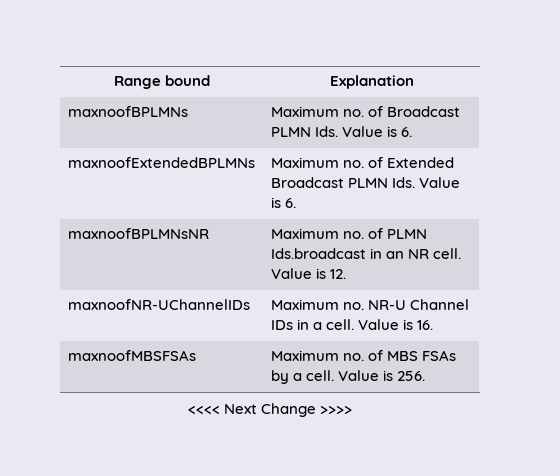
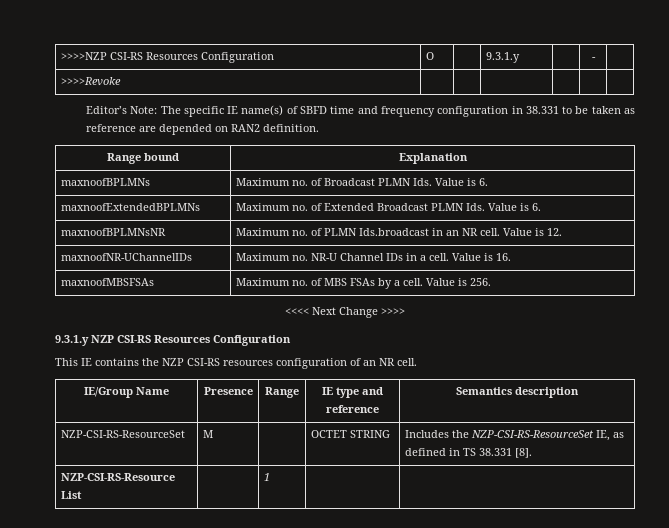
(113, 82) none -> [60,52,274,63] [425,52,434,60] [485,52,520,63] [591,57,596,60] [60,77,121,86] [86,105,635,117] [86,124,320,135] >>>>NZP CSI-RS Resources Configuration | O | | 9.3.1.y | | - | // >>>>Revoke | | | | | | // Editor’s Note: The specific IE name(s) of SBFD time and frequency configuration in 38.331 to be taken as reference are depended on RAN2 definition. //
(353, 410) none -> [55,335,291,346] [55,358,417,369] [84,387,169,398] [203,387,253,395] [265,387,299,398] [321,387,383,398] [325,405,379,413] [455,387,579,398] [60,430,185,438] [202,430,213,438] [310,430,390,438] [404,430,624,441] [404,448,532,458] [60,473,175,481] [60,491,82,499] [263,473,270,481] // 9.3.1.y NZP CSI-RS Resources Configuration // This IE contains the NZP CSI-RS resources configuration of an NR cell. // IE/Group Name | Presence | Range | IE type and reference | Semantics description // NZP-CSI-RS-ResourceSet | M | | OCTET STRING | Includes the NZP-CSI-RS-ResourceSet IE, as defined in TS 38.331 [8]. // NZP-CSI-RS-Resource List | | 1 | |

